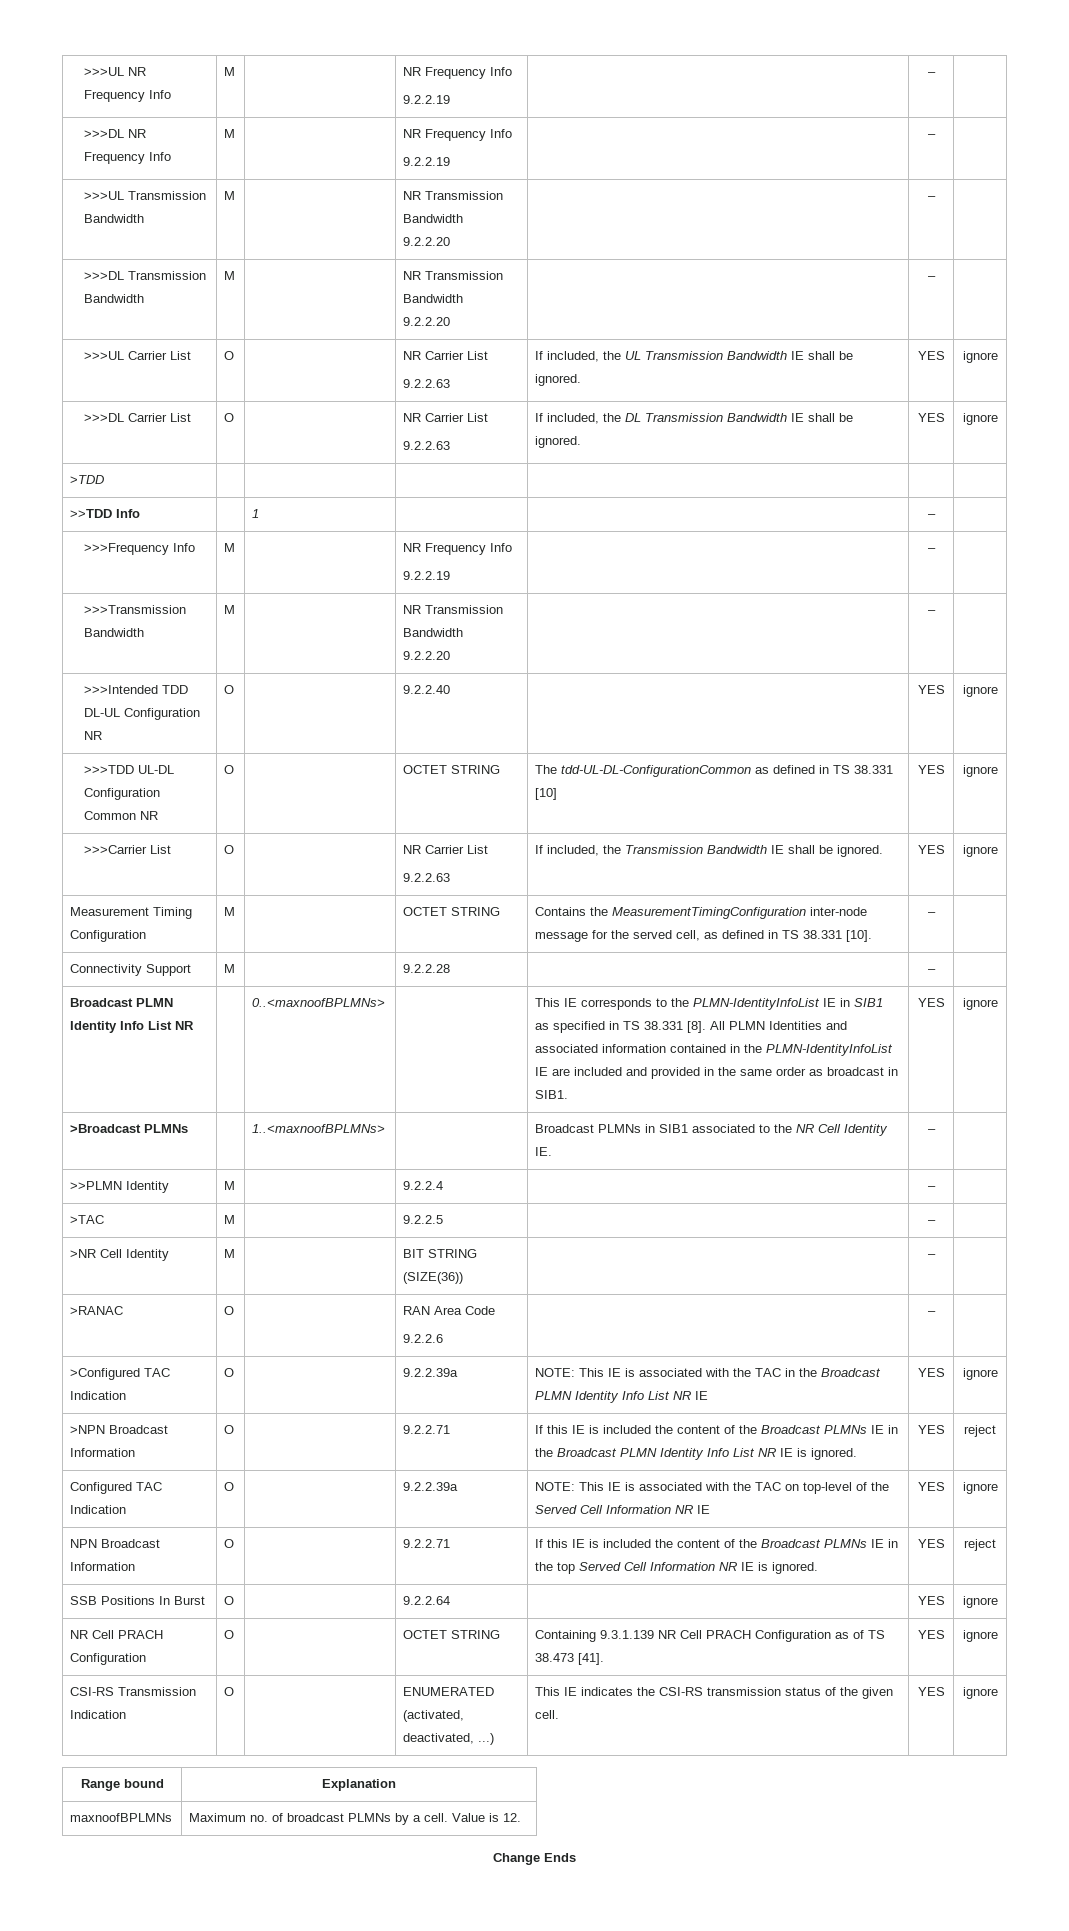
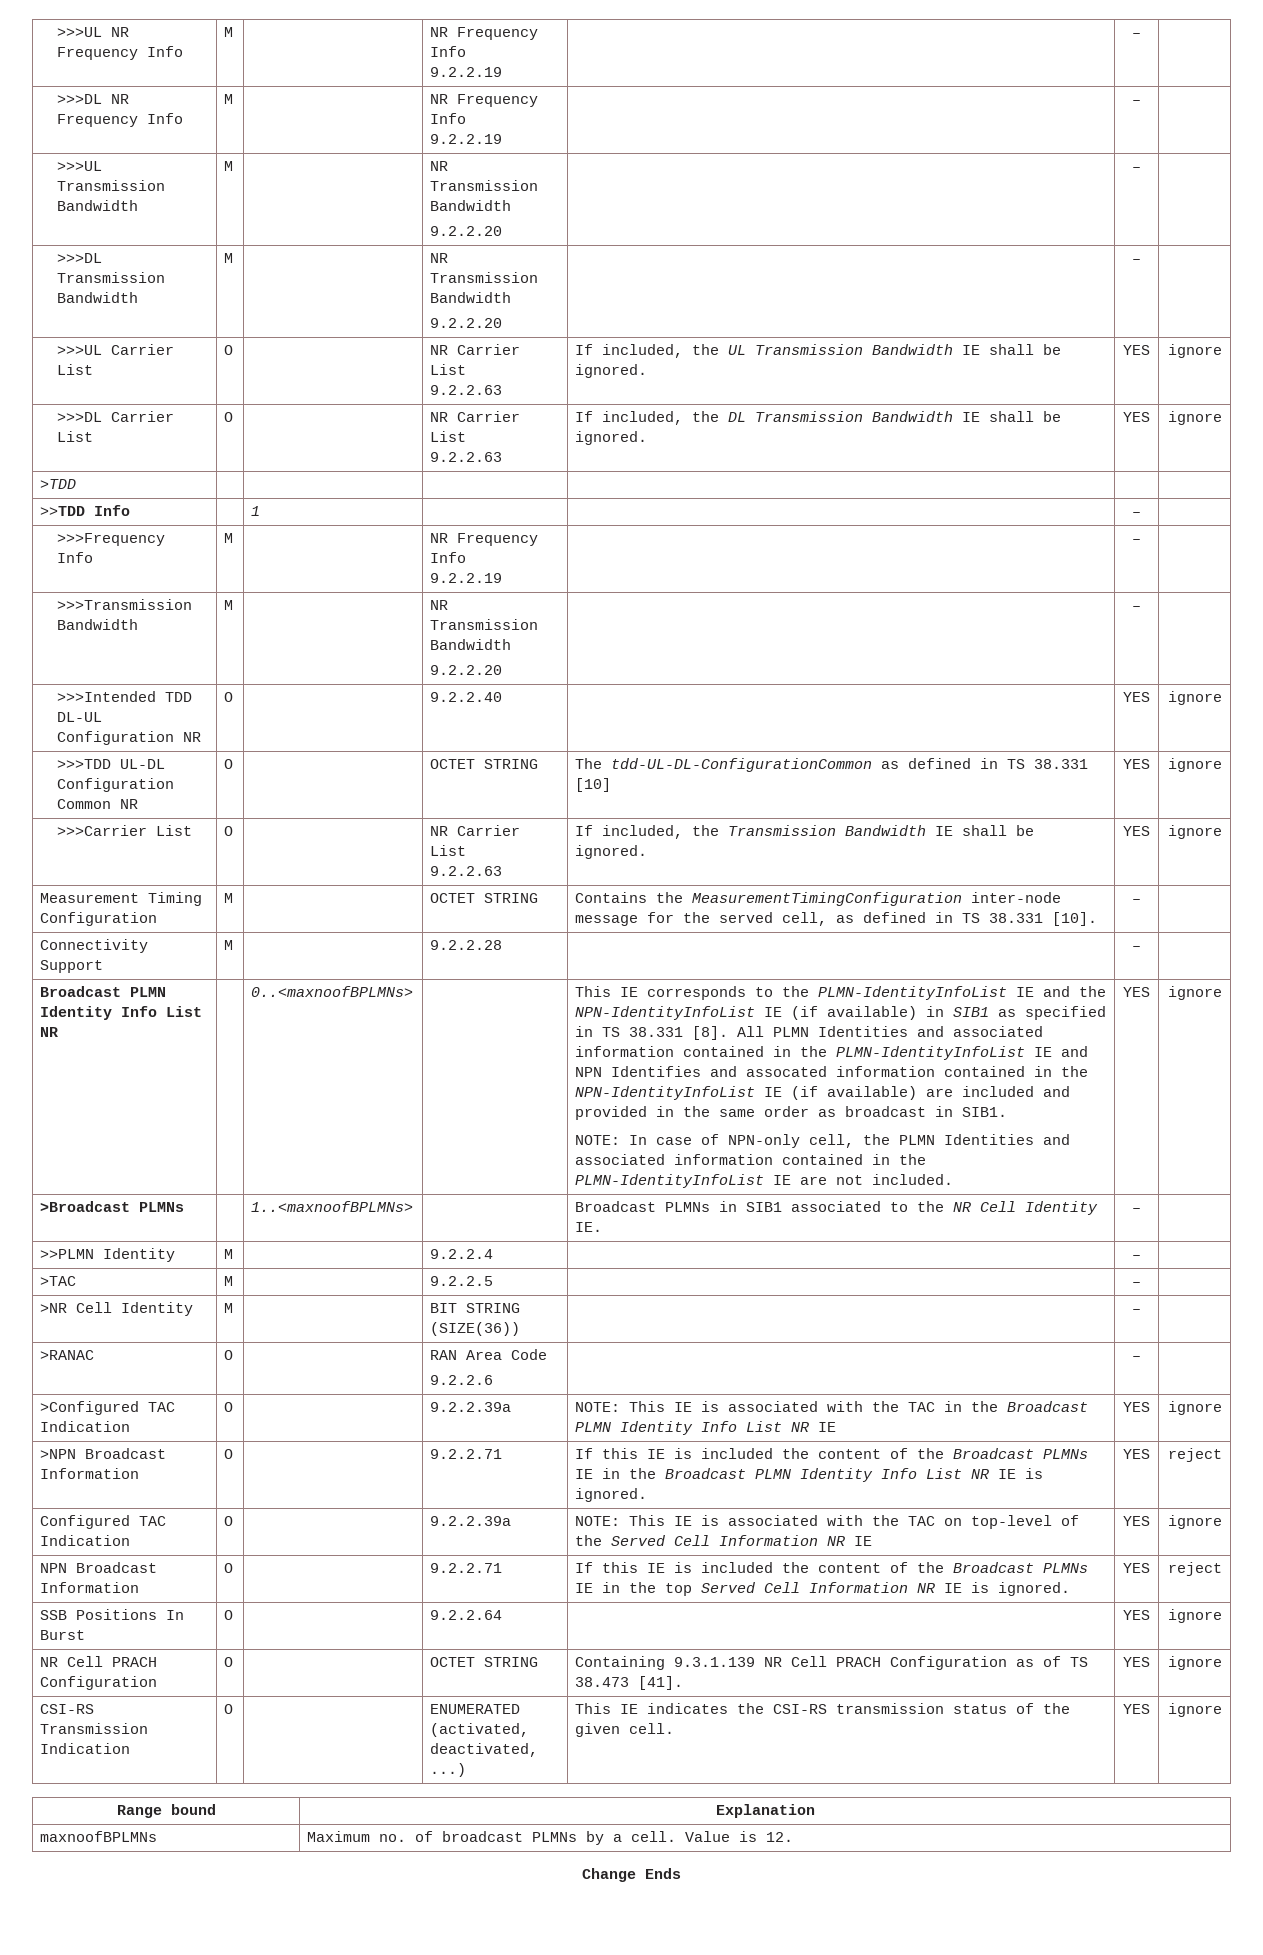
(837, 1002) none -> [1043,986,1107,997] [575,1006,918,1020] and the NPN-IdentityInfoList IE (if available)
(549, 1071) none -> [1061,1046,1089,1057] [575,1066,1089,1077] [575,1086,918,1100] and NPN Identifies and assocated information contained in the NPN-IdentityInfoList IE (if available)
(569, 1094) none -> [575,1134,1071,1148] [575,1154,927,1165] [575,1174,954,1188] // NOTE: In case of NPN-only cell, the PLMN Identities and associated information contained in the PLMN-IdentityInfoList IE are not included.

